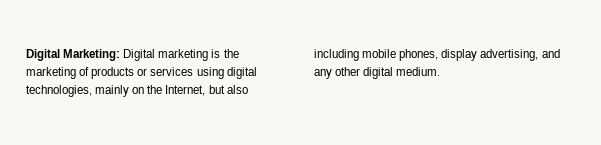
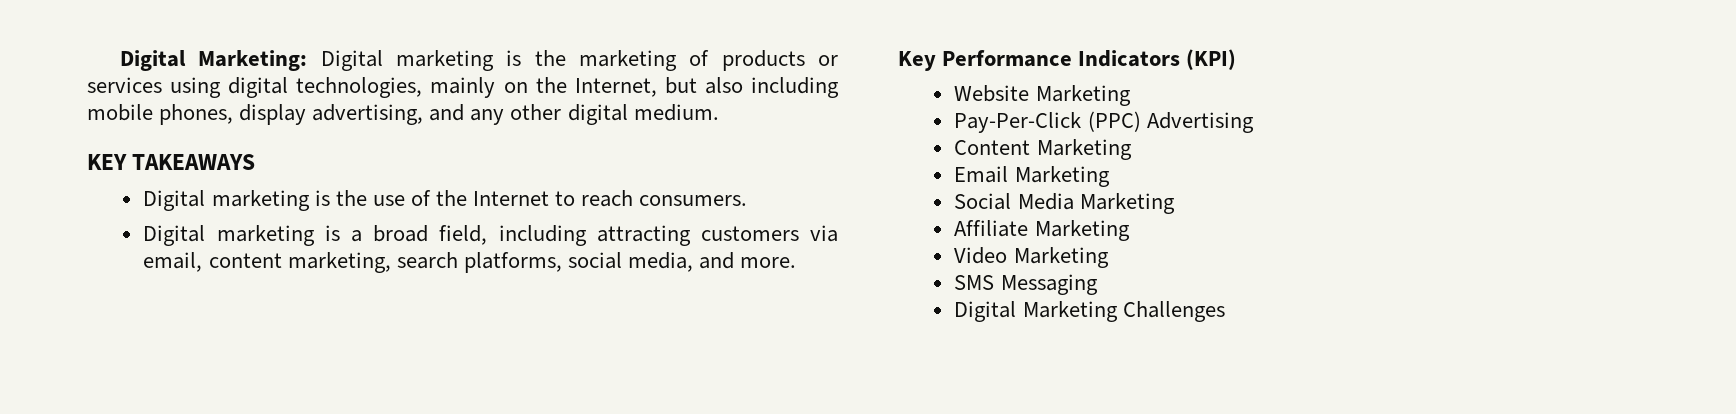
(441, 71) none -> [87,154,256,170] [143,190,748,211] [143,225,838,246] [143,252,797,273] [898,49,1237,71] [954,85,1131,106] [954,111,1254,133] [954,139,1132,160] [954,166,1110,187] [954,193,1175,214] [954,220,1130,241] [954,247,1109,268] [954,274,1098,295] [954,301,1225,322] // KEY TAKEAWAYS // Digital marketing is the use of the Internet to reach consumers. // Digital marketing is a broad field, including attracting customers via email, content marketing, search platforms, social media, and more. // Key Performance Indicators (KPI) // Website Marketing // Pay-Per-Click (PPC) Advertising // Content Marketing // Email Marketing // Social Media Marketing // Affiliate Marketing // Video Marketing // SMS Messaging // Digital Marketing Challenges

